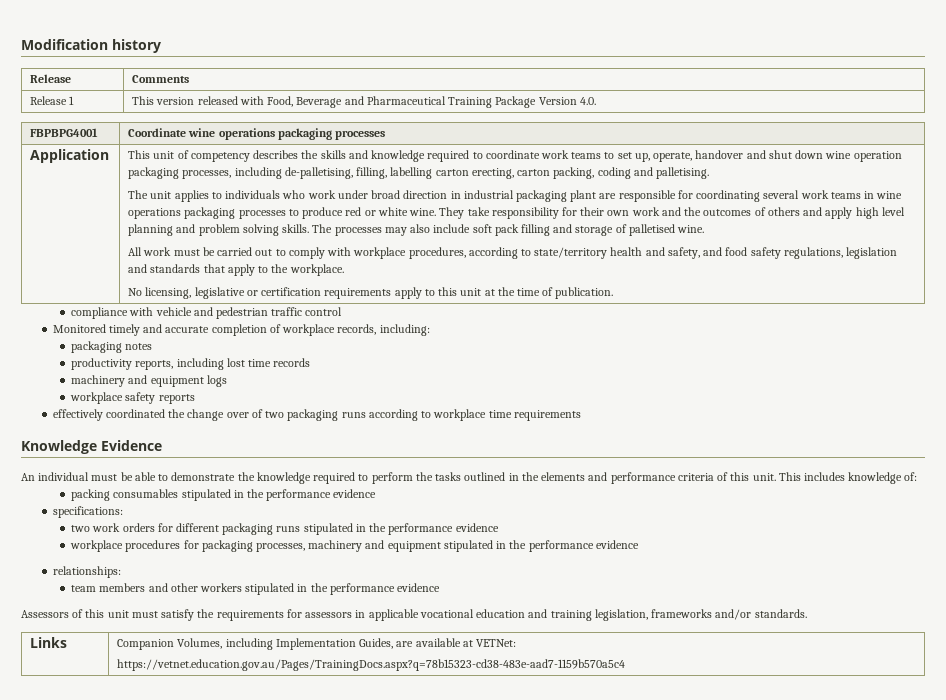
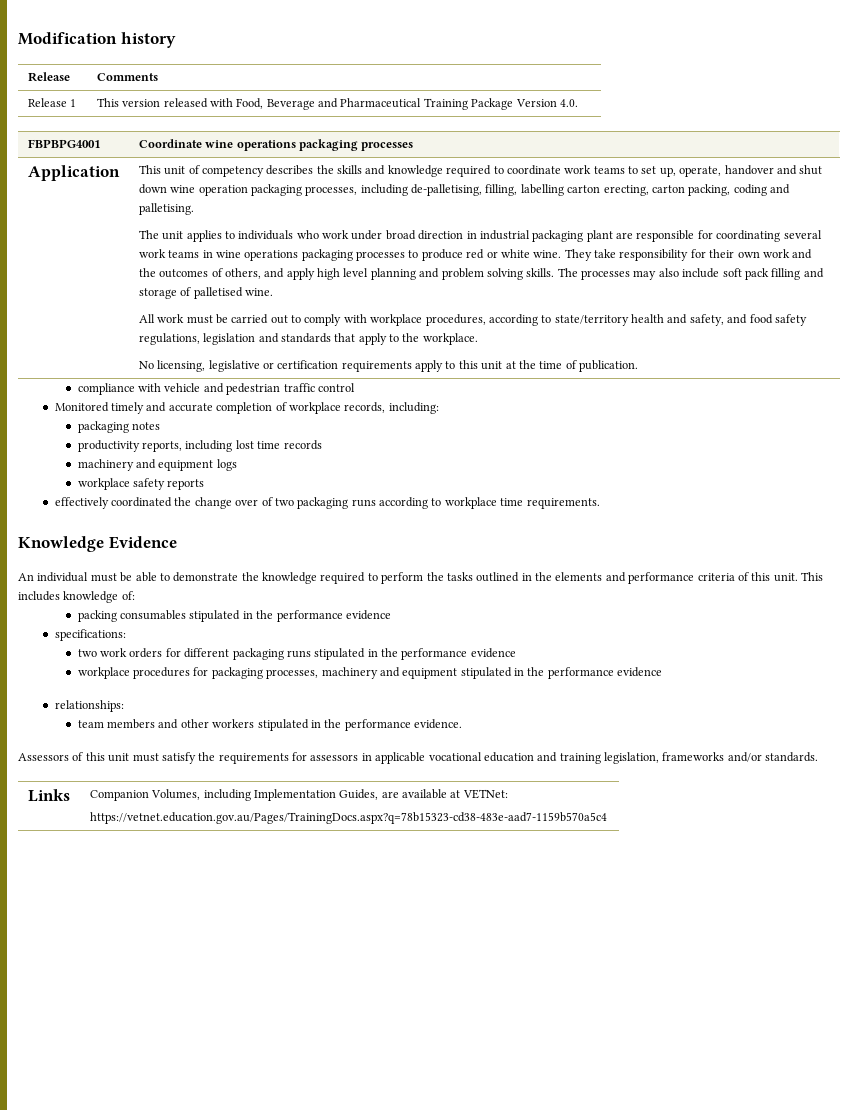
[767,207,800,216] others -> [224,268,261,279] others,
[513,410,581,421] requirements -> [526,498,600,509] requirements.
[397,583,441,592] evidence -> [414,719,463,729] evidence.

